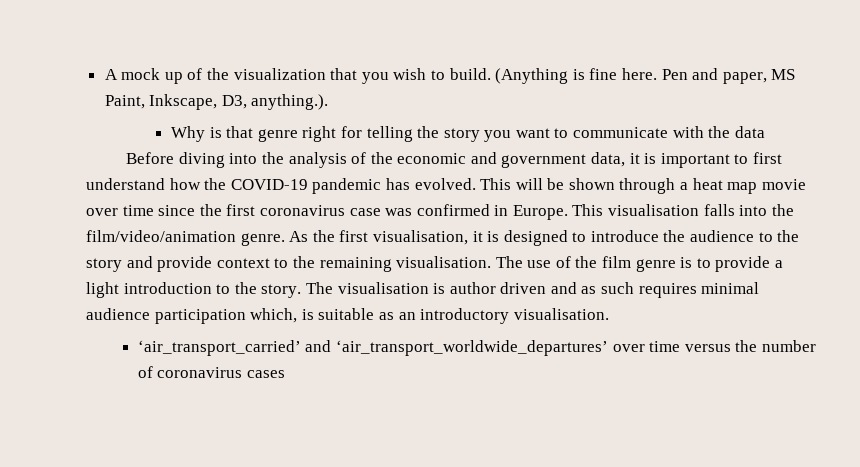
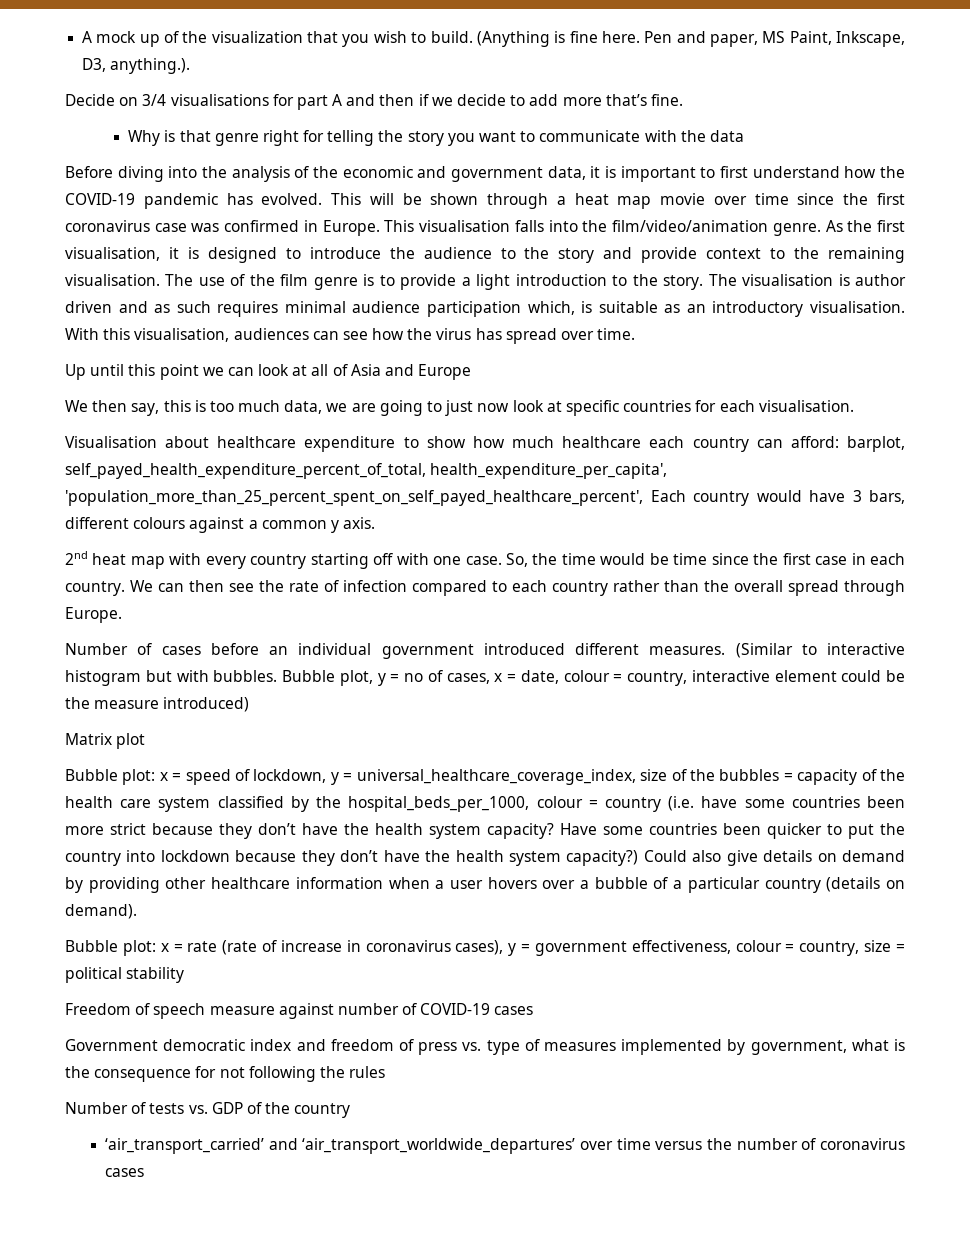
(329, 102) none -> [65,94,683,110] // Decide on 3/4 visualisations for part A and then if we decide to add more that’s fine.
(609, 314) none -> [65,328,636,344] [65,364,472,380] [65,400,854,416] [65,436,905,452] [65,463,668,479] [65,490,905,506] [65,517,376,533] [65,551,906,569] [65,580,905,596] [65,607,122,623] [65,643,905,659] [65,670,905,686] [65,697,250,712] [65,733,146,749] [65,769,905,785] [65,796,905,812] [65,823,905,839] [65,850,905,866] [65,877,906,893] [65,904,137,919] [65,940,906,956] [65,967,185,983] [65,1003,534,1019] [65,1039,906,1055] [65,1066,386,1082] [65,1102,351,1118] With this visualisation, audiences can see how the virus has spread over time. // Up until this point we can look at all of Asia and Europe // We then say, this is too much data, we are going to just now look at specific countries for each visualisation. // Visualisation about healthcare expenditure to show how much healthcare each country can afford: barplot, self_payed_health_expenditure_percent_of_total, health_expenditure_per_capita', 'population_more_than_25_percent_spent_on_self_payed_healthcare_percent', Each country would have 3 bars, different colours against a common y axis. // 2nd heat map with every country starting off with one case. So, the time would be time since the first case in each country. We can then see the rate of infection compared to each country rather than the overall spread through Europe. // Number of cases before an individual government introduced different measures. (Similar to interactive histogram but with bubbles. Bubble plot, y = no of cases, x = date, colour = country, interactive element could be the measure introduced) // Matrix plot // Bubble plot: x = speed of lockdown, y = universal_healthcare_coverage_index, size of the bubbles = capacity of the health care system classified by the hospital_beds_per_1000, colour = country (i.e. have some countries been more strict because they don’t have the health system capacity? Have some countries been quicker to put the country into lockdown because they don’t have the health system capacity?) Could also give details on demand by providing other healthcare information when a user hovers over a bubble of a particular country (details on demand). // Bubble plot: x = rate (rate of increase in coronavirus cases), y = government effectiveness, colour = country, size = political stability // Freedom of speech measure against number of COVID-19 cases // Government democratic index and freedom of press vs. type of measures implemented by government, what is the consequence for not following the rules // Number of tests vs. GDP of the country

